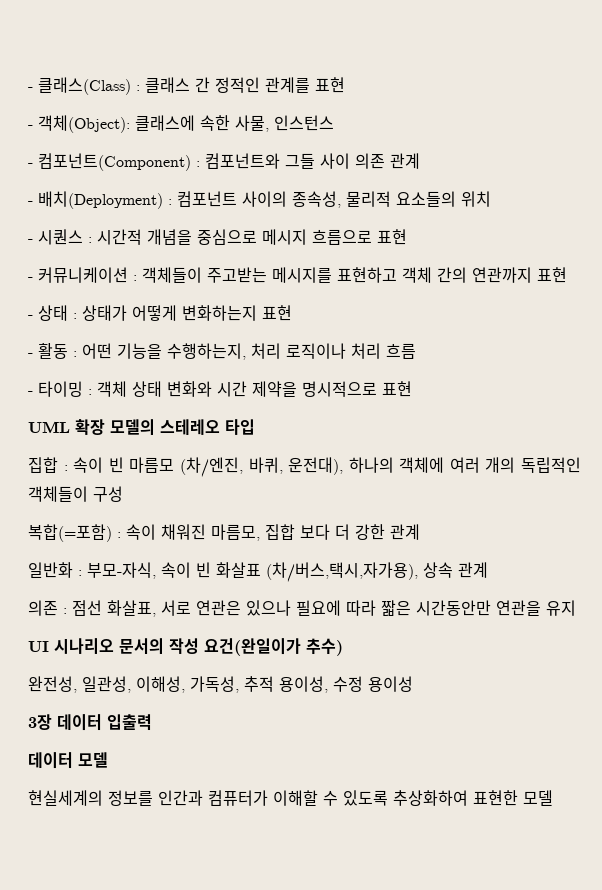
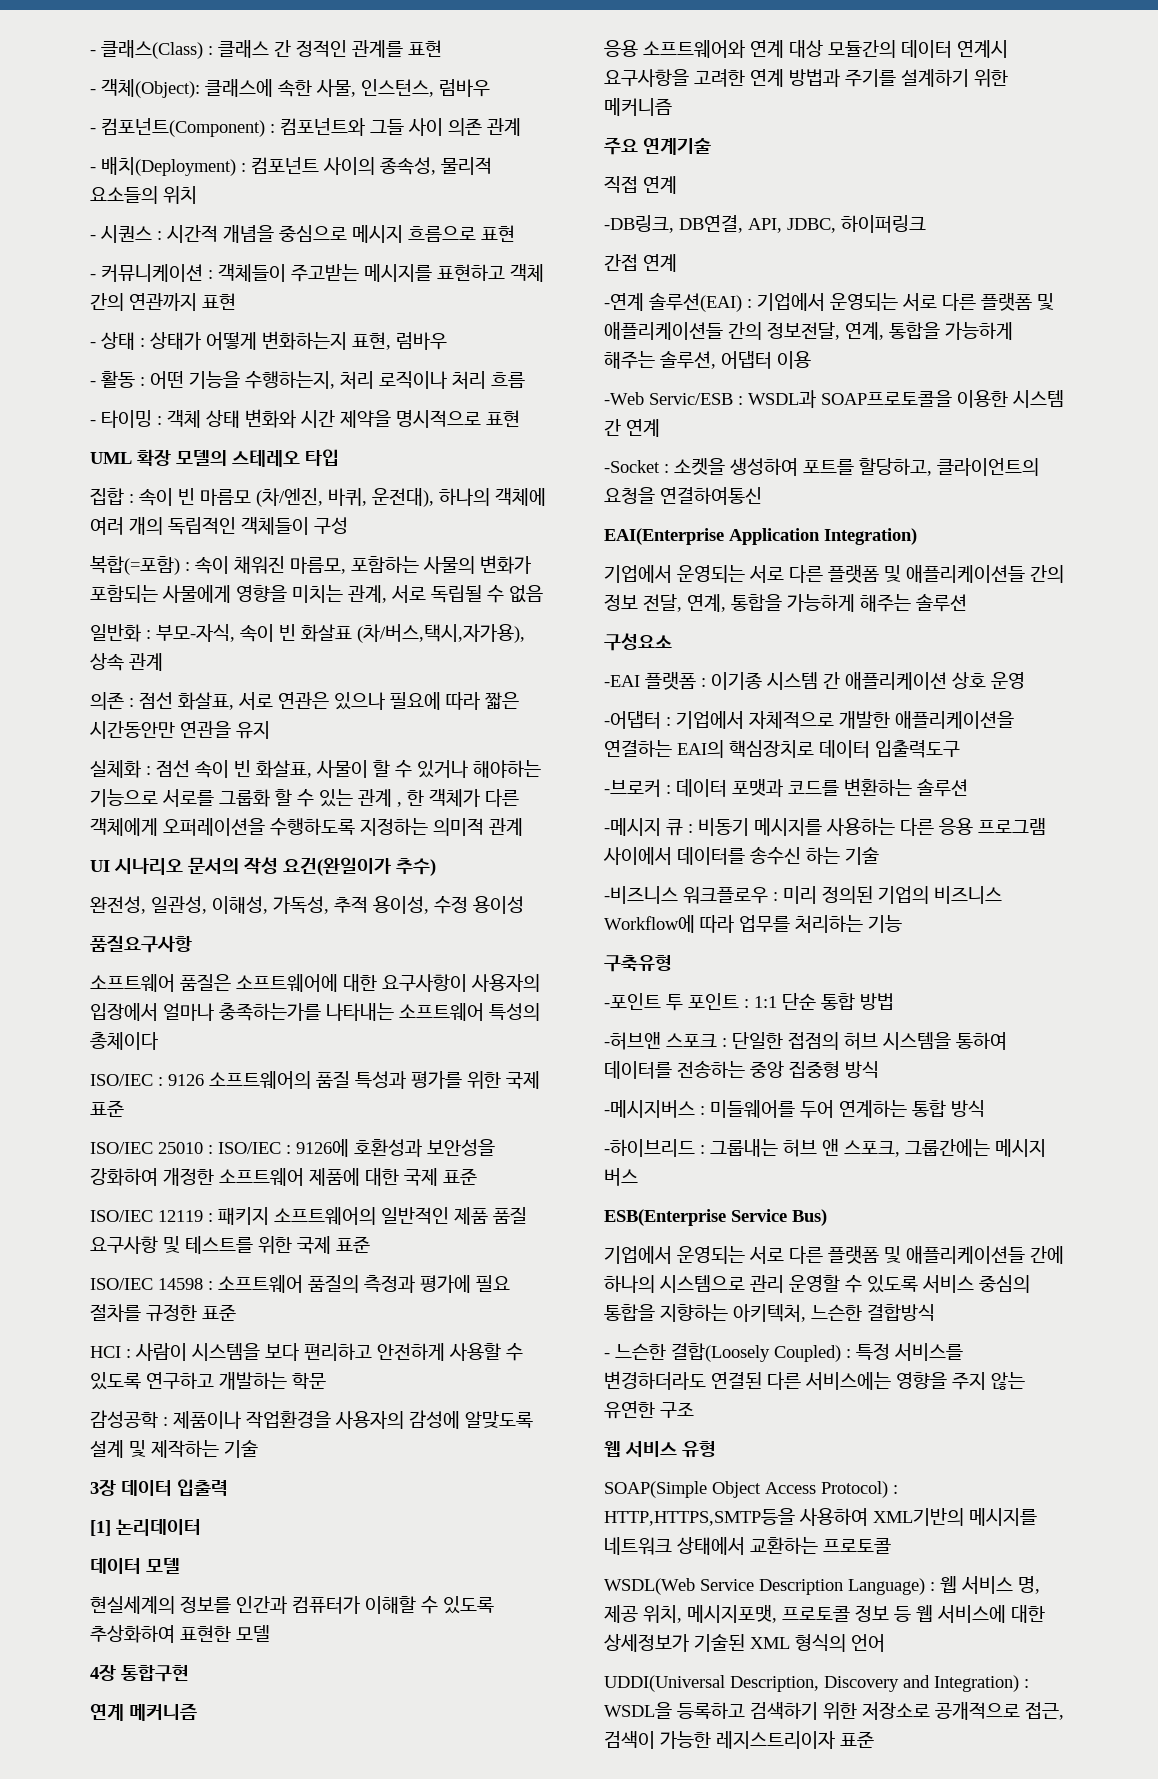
[274,115,334,131] 인스턴스 -> [361,79,490,97] 인스턴스, 럼바우
[262,305,292,321] 표현 -> [352,332,447,350] 표현, 럼바우
[265,524,420,540] 집합 보다 더 강한 관계 -> [351,555,531,574] [90,585,543,603] 포함하는 사물의 변화가 포함되는 사물에게 영향을 미치는 관계, 서로 독립될 수 없음
(576, 608) none -> [90,760,541,778] [90,789,519,807] [90,818,523,836] // 실체화 : 점선 속이 빈 화살표, 사물이 할 수 있거나 해야하는 기능으로 서로를 그룹화 할 수 있는 관계 , 한 객체가 다른 객체에게 오퍼레이션을 수행하도록 지정하는 의미적 관계
(413, 684) none -> [90,935,192,953] [90,974,540,992] [90,1003,540,1021] [90,1032,158,1050] [90,1071,540,1089] [90,1100,124,1117] [90,1139,495,1157] [90,1168,477,1186] [90,1207,527,1225] [90,1236,370,1254] [90,1275,510,1293] [90,1304,236,1322] [90,1343,523,1361] [90,1372,326,1390] [90,1410,533,1429] [90,1440,258,1458] // 품질요구사항 // 소프트웨어 품질은 소프트웨어에 대한 요구사항이 사용자의 입장에서 얼마나 충족하는가를 나타내는 소프트웨어 특성의 총체이다 // ISO/IEC : 9126 소프트웨어의 품질 특성과 평가를 위한 국제 표준 // ISO/IEC 25010 : ISO/IEC : 9126에 호환성과 보안성을 강화하여 개정한 소프트웨어 제품에 대한 국제 표준 // ISO/IEC 12119 : 패키지 소프트웨어의 일반적인 제품 품질 요구사항 및 테스트를 위한 국제 표준 // ISO/IEC 14598 : 소프트웨어 품질의 측정과 평가에 필요 절차를 규정한 표준 // HCI : 사람이 시스템을 보다 편리하고 안전하게 사용할 수 있도록 연구하고 개발하는 학문 // 감성공학 : 제품이나 작업환경을 사용자의 감성에 알맞도록 설계 및 제작하는 기술
(152, 722) none -> [90,1519,201,1536] // [1] 논리데이터
(553, 798) none -> [90,1665,189,1682] [90,1703,197,1721] [604,40,1008,58] [604,69,1008,87] [604,98,672,116] [604,137,711,155] [604,176,677,194] [604,215,926,233] [604,254,677,272] [604,293,1054,312] [604,322,1013,340] [604,351,811,369] [604,390,1064,408] [604,419,660,437] [604,458,1039,476] [604,487,762,505] [604,528,917,545] [604,565,1064,583] [604,594,967,612] [604,633,672,651] [604,672,1025,690] [604,711,1014,729] [604,740,960,758] [604,778,968,797] [604,818,1046,836] [603,846,879,865] [604,886,1002,904] [604,915,902,933] [604,955,672,972] [604,993,894,1011] [604,1032,1007,1050] [604,1060,879,1079] [604,1100,985,1118] [604,1139,1046,1157] [604,1168,638,1186] [604,1209,827,1226] [604,1246,1064,1264] [604,1275,1030,1293] [604,1304,935,1322] [604,1343,963,1362] [604,1371,1025,1390] [604,1401,694,1419] [604,1441,716,1457] [604,1481,898,1498] [604,1508,1037,1526] [604,1537,891,1555] [604,1576,1040,1595] [604,1605,1045,1623] [604,1634,885,1652] [604,1675,1029,1692] [604,1702,1064,1720] [604,1731,874,1749] // 4장 통합구현 // 연계 메커니즘 // 응용 소프트웨어와 연계 대상 모듈간의 데이터 연계시 요구사항을 고려한 연계 방법과 주기를 설계하기 위한 메커니즘 // 주요 연계기술 // 직접 연계 // -DB링크, DB연결, API, JDBC, 하이퍼링크 // 간접 연계 // -연계 솔루션(EAI) : 기업에서 운영되는 서로 다른 플랫폼 및 애플리케이션들 간의 정보전달, 연계, 통합을 가능하게 해주는 솔루션, 어댑터 이용 // -Web Servic/ESB : WSDL과 SOAP프로토콜을 이용한 시스템 간 연계 // -Socket : 소켓을 생성하여 포트를 할당하고, 클라이언트의 요청을 연결하여통신 // EAI(Enterprise Application Integration) // 기업에서 운영되는 서로 다른 플랫폼 및 애플리케이션들 간의 정보 전달, 연계, 통합을 가능하게 해주는 솔루션 // 구성요소 // -EAI 플랫폼 : 이기종 시스템 간 애플리케이션 상호 운영 // -어댑터 : 기업에서 자체적으로 개발한 애플리케이션을 연결하는 EAI의 핵심장치로 데이터 입출력도구 // -브로커 : 데이터 포맷과 코드를 변환하는 솔루션 // -메시지 큐 : 비동기 메시지를 사용하는 다른 응용 프로그램 사이에서 데이터를 송수신 하는 기술 // -비즈니스 워크플로우 : 미리 정의된 기업의 비즈니스 Workflow에 따라 업무를 처리하는 기능 // 구축유형 // -포인트 투 포인트 : 1:1 단순 통합 방법 // -허브앤 스포크 : 단일한 접점의 허브 시스템을 통하여 데이터를 전송하는 중앙 집중형 방식 // -메시지버스 : 미들웨어를 두어 연계하는 통합 방식 // -하이브리드 : 그룹내는 허브 앤 스포크, 그룹간에는 메시지 버스 // ESB(Enterprise Service Bus) // 기업에서 운영되는 서로 다른 플랫폼 및 애플리케이션들 간에 하나의 시스템으로 관리 운영할 수 있도록 서비스 중심의 통합을 지향하는 아키텍처, 느슨한 결합방식 // - 느슨한 결합(Loosely Coupled) : 특정 서비스를 변경하더라도 연결된 다른 서비스에는 영향을 주지 않는 유연한 구조 // 웹 서비스 유형 // SOAP(Simple Object Access Protocol) : HTTP,HTTPS,SMTP등을 사용하여 XML기반의 메시지를 네트워크 상태에서 교환하는 프로토콜 // WSDL(Web Service Description Language) : 웹 서비스 명, 제공 위치, 메시지포맷, 프로토콜 정보 등 웹 서비스에 대한 상세정보가 기술된 XML 형식의 언어 // UDDI(Universal Description, Discovery and Integration) : WSDL을 등록하고 검색하기 위한 저장소로 공개적으로 접근, 검색이 가능한 레지스트리이자 표준

